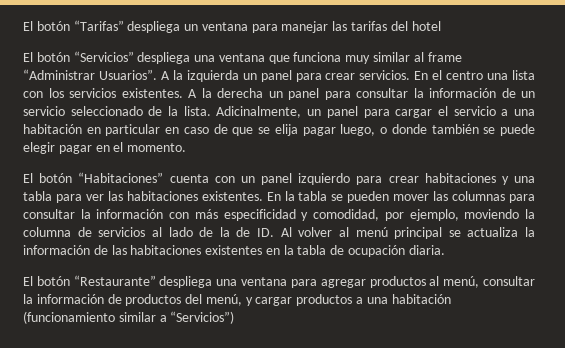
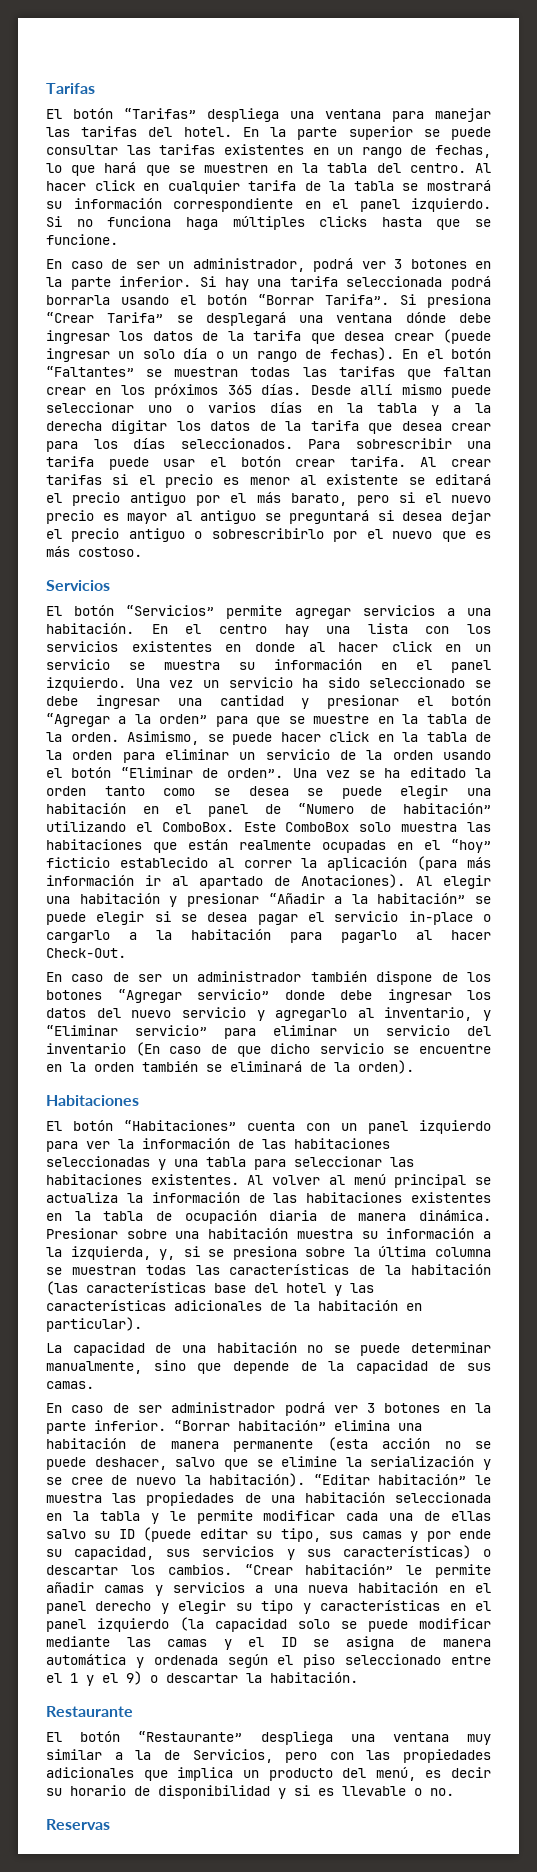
(23, 26) none -> [46,83,95,94] Tarifas //
[184,24,199,31] un -> [290,111,314,119] una
[411,21,441,31] [23,51,462,64] [23,69,411,82] hotel // El botón “Servicios” despliega una ventana que funciona muy similar al frame “Administrar Usuarios”. A la izquierda un panel para crear servicios. -> [183,126,492,140] [46,144,491,158] [46,162,491,176] [46,180,491,194] [46,198,491,212] [46,216,491,230] [46,234,118,245] [46,258,491,272] [46,276,491,290] [46,294,491,308] [46,312,491,326] [46,329,492,344] [46,347,491,362] [46,366,492,380] [46,384,492,398] [46,402,492,416] [46,420,492,434] [46,438,491,452] [46,456,491,470] [46,474,491,488] [46,492,492,506] [46,510,491,524] [46,528,492,542] [46,546,142,557] [46,580,110,591] [46,605,492,619] [46,623,134,634] hotel. En la parte superior se puede consultar las tarifas existentes en un rango de fechas, lo que hará que se muestren en la tabla del centro. Al hacer click en cualquier tarifa de la tabla se mostrará su información correspondiente en el panel izquierdo. Si no funciona haga múltiples clicks hasta que se funcione. // En caso de ser un administrador, podrá ver 3 botones en la parte inferior. Si hay una tarifa seleccionada podrá borrarla usando el botón “Borrar Tarifa”. Si presiona “Crear Tarifa” se desplegará una ventana dónde debe ingresar los datos de la tarifa que desea crear (puede ingresar un solo día o un rango de fechas). En el botón “Faltantes” se muestran todas las tarifas que faltan crear en los próximos 365 días. Desde allí mismo puede seleccionar uno o varios días en la tabla y a la derecha digitar los datos de la tarifa que desea crear para los días seleccionados. Para sobrescribir una tarifa puede usar el botón crear tarifa. Al crear tarifas si el precio es menor al existente se editará el precio antiguo por el más barato, pero si el nuevo precio es mayor al antiguo se preguntará si desea dejar el precio antiguo o sobrescribirlo por el nuevo que es más costoso. // Servicios // El botón “Servicios” permite agregar servicios a una habitación.
(484, 75) none -> [284,624,309,637] hay
[121,88,535,100] [23,106,535,118] [23,124,535,136] [23,142,187,154] existentes. A la derecha un panel para consultar la información de un servicio seleccionado de la lista. Adicinalmente, un panel para cargar el servicio a una habitación en particular en caso de que se elija pagar luego, o donde también se puede elegir pagar en el momento. -> [131,641,491,652] [46,659,491,673] [46,677,491,691] [46,695,491,709] [46,713,491,727] [46,731,491,745] [46,749,491,763] [46,767,492,778] [46,785,491,799] [46,803,492,817] [46,821,491,832] [46,839,491,853] [46,856,491,871] [46,874,491,889] [46,893,491,907] [46,911,491,925] [46,929,491,943] [46,948,126,958] [46,971,492,985] [46,989,491,1003] [46,1007,491,1021] [46,1025,491,1039] [46,1042,491,1057] [46,1060,414,1074] [46,1095,139,1106] existentes en donde al hacer click en un servicio se muestra su información en el panel izquierdo. Una vez un servicio ha sido seleccionado se debe ingresar una cantidad y presionar el botón “Agregar a la orden” para que se muestre en la tabla de la orden. Asimismo, se puede hacer click en la tabla de la orden para eliminar un servicio de la orden usando el botón “Eliminar de orden”. Una vez se ha editado la orden tanto como se desea se puede elegir una habitación en el panel de “Numero de habitación” utilizando el ComboBox. Este ComboBox solo muestra las habitaciones que están realmente ocupadas en el “hoy” ficticio establecido al correr la aplicación (para más información ir al apartado de Anotaciones). Al elegir una habitación y presionar “Añadir a la habitación” se puede elegir si se desea pagar el servicio in-place o cargarlo a la habitación para pagarlo al hacer Check-Out. // En caso de ser un administrador también dispone de los botones “Agregar servicio” donde debe ingresar los datos del nuevo servicio y agregarlo al inventario, y “Eliminar servicio” para eliminar un servicio del inventario (En caso de que dicho servicio se encuentre en la orden también se eliminará de la orden). // Habitaciones
[388,173,496,183] crear habitaciones -> [86,1138,390,1149] [46,1156,150,1167] ver la información de las habitaciones seleccionadas
[85,194,104,201] ver -> [294,1156,382,1167] seleccionar
[266,191,536,203] [23,209,536,221] [23,227,274,237] En la tabla se pueden mover las columnas para consultar la información con más especificidad y comodidad, por ejemplo, moviendo la columna de servicios al lado de la de ID. -> (239, 1179) none
[408,245,445,255] diaria. -> [269,1210,491,1221] [46,1228,492,1239] [46,1246,491,1260] [46,1264,491,1275] [46,1281,374,1296] [46,1300,422,1311] [46,1317,142,1332] [46,1342,491,1356] [46,1360,491,1374] [46,1381,94,1389] [46,1402,492,1416] [46,1420,422,1434] [46,1437,492,1452] [46,1456,491,1470] [46,1473,491,1487] [46,1492,491,1506] [46,1510,491,1524] [46,1527,491,1542] [46,1545,492,1560] [46,1564,491,1578] [46,1582,491,1596] [46,1600,492,1614] [46,1617,491,1632] [46,1636,491,1650] [46,1654,491,1668] [46,1671,358,1686] [46,1706,133,1717] diaria de manera dinámica. Presionar sobre una habitación muestra su información a la izquierda, y, si se presiona sobre la última columna se muestran todas las características de la habitación (las características base del hotel y las características adicionales de la habitación en particular). // La capacidad de una habitación no se puede determinar manualmente, sino que depende de la capacidad de sus camas. // En caso de ser administrador podrá ver 3 botones en la parte inferior. “Borrar habitación” elimina una habitación de manera permanente (esta acción no se puede deshacer, salvo que se elimine la serialización y se cree de nuevo la habitación). “Editar habitación” le muestra las propiedades de una habitación seleccionada en la tabla y le permite modificar cada una de ellas salvo su ID (puede editar su tipo, sus camas y por ende su capacidad, sus servicios y sus características) o descartar los cambios. “Crear habitación” le permite añadir camas y servicios a una nueva habitación en el panel derecho y elegir su tipo y características en el panel izquierdo (la capacidad solo se puede modificar mediante las camas y el ID se asigna de manera automática y ordenada según el piso seleccionado entre el 1 y el 9) o descartar la habitación. // Restaurante
[290,276,535,288] [23,294,451,306] [23,311,235,324] para agregar productos al menú, consultar la información de productos del menú, y cargar productos a una habitación (funcionamiento similar a “Servicios”) -> [467,1734,492,1745] [46,1749,491,1763] [46,1767,491,1781] [46,1785,454,1799] [46,1819,110,1830] muy similar a la de Servicios, pero con las propiedades adicionales que implica un producto del menú, es decir su horario de disponibilidad y si es llevable o no. // Reservas

